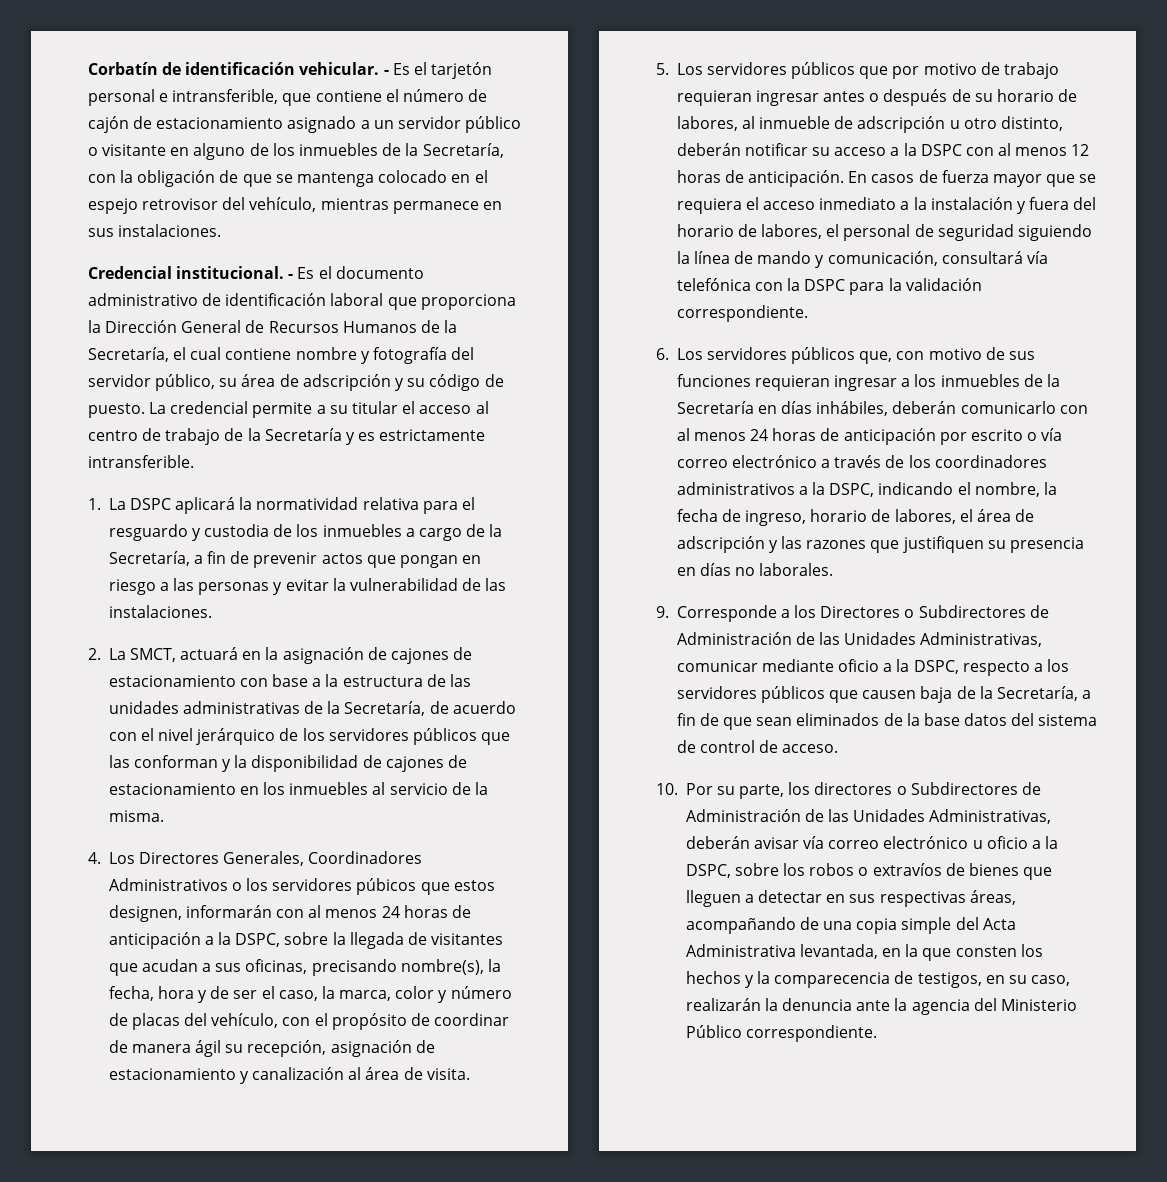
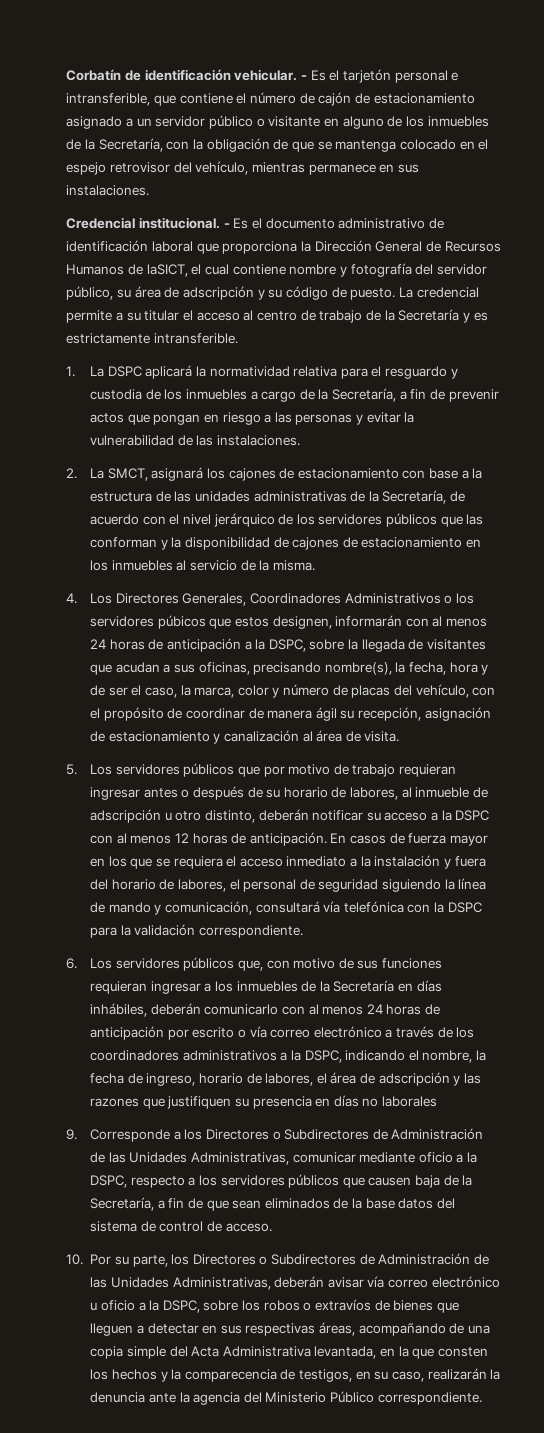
[444,320,458,333] [87,347,169,362] la Secretaría, -> [146,264,188,277] laSICT,
[179,647,387,664] actuará en la asignación de -> [151,467,225,481] asignará los
(1042, 180) none -> [89,856,127,867] en los
[759,563,834,576] laborales. -> [382,1096,438,1107] laborales
[814,782,893,795] directores -> [192,1254,256,1265] Directores

